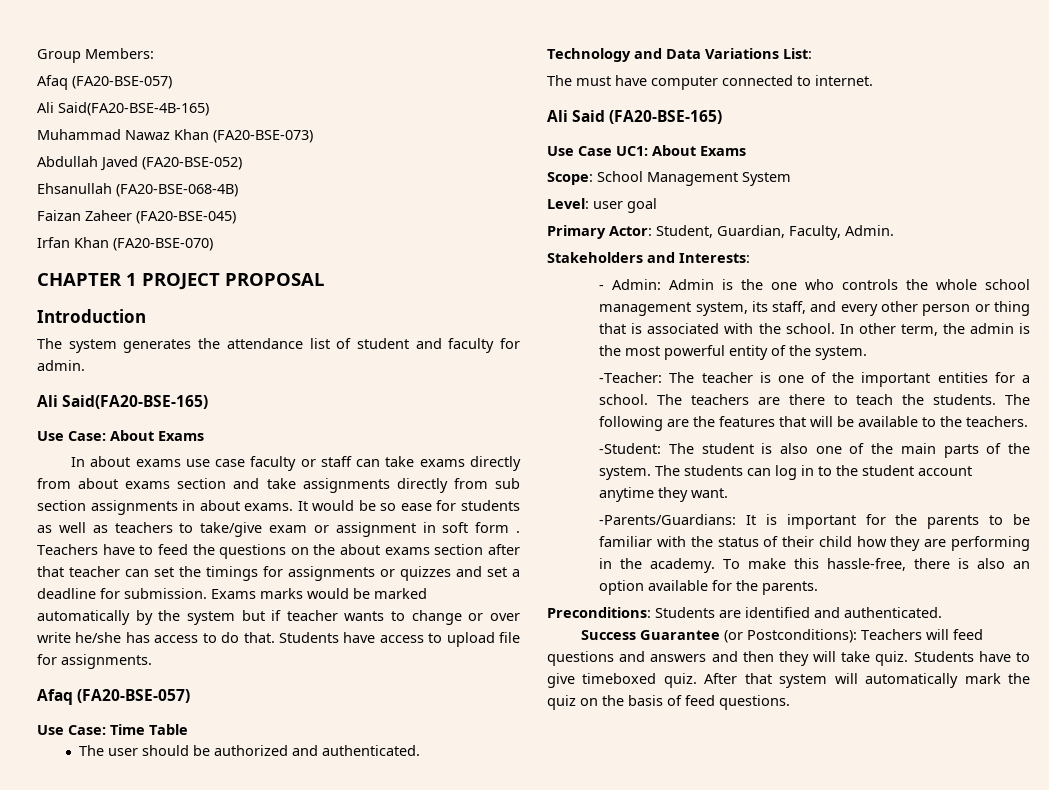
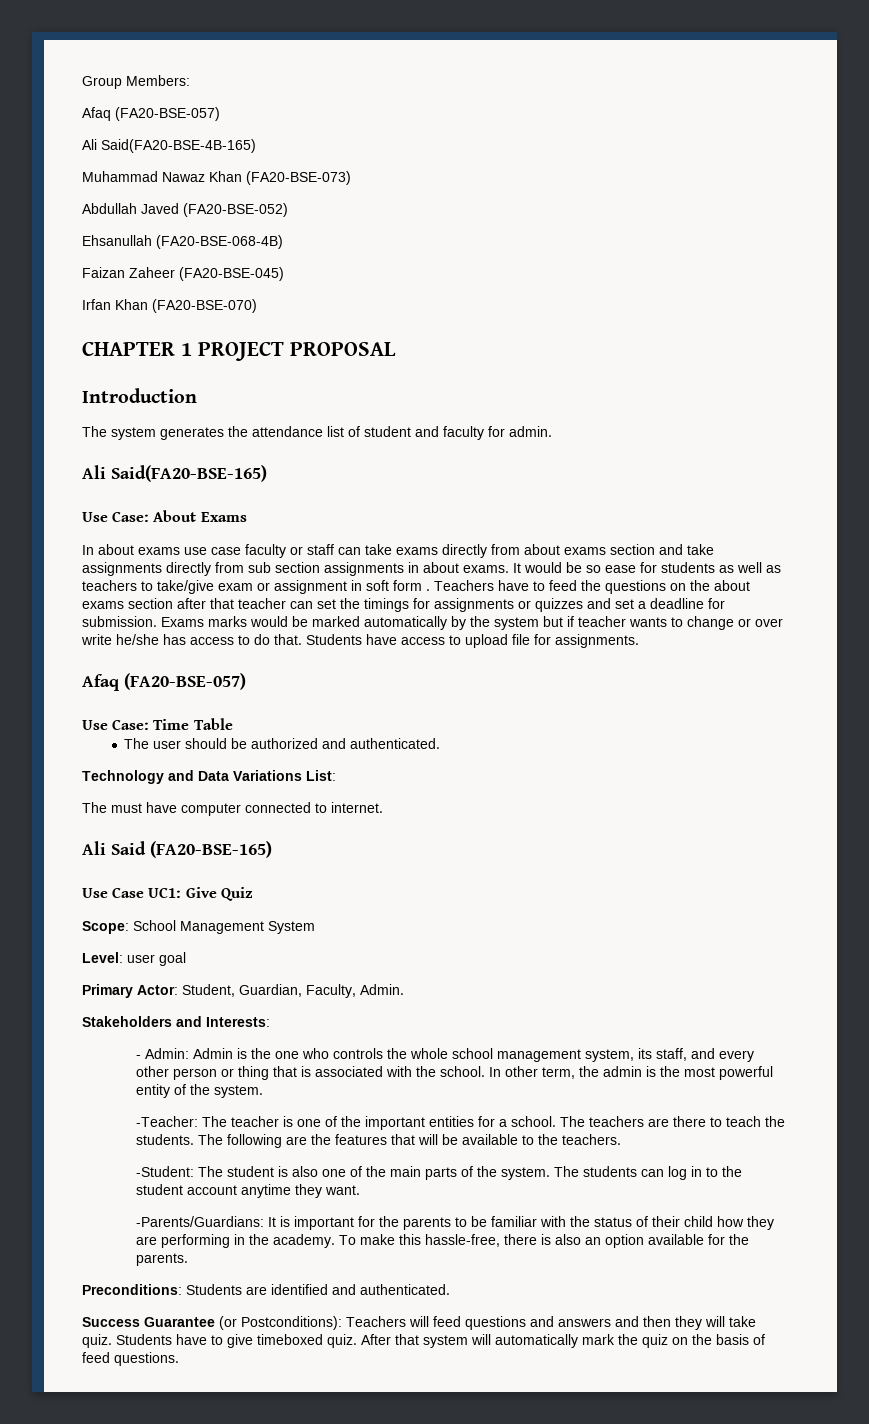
[652,145,746,156] About Exams -> [185,887,253,901] Give Quiz

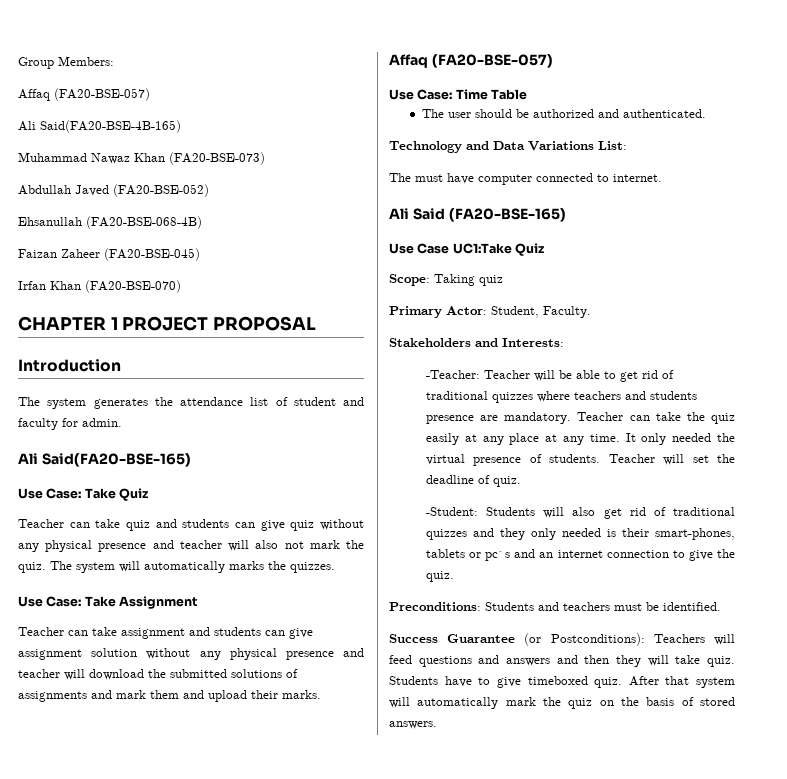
[82,107,111,121] Afaq -> [18,89,50,101] Affaq
[153,510,247,522] [82,544,714,558] [82,562,781,576] [82,580,750,594] [82,598,725,612] [82,616,783,630] [81,634,639,648] [82,674,119,691] About Exams // In about exams use case faculty or staff can take exams directly from about exams section and take assignments directly from sub section assignments in about exams. It would be so ease for students as well as teachers to take/give exam or assignment in soft form . Teachers have to feed the questions on the about exams section after that teacher can set the timings for assignments or quizzes and set a deadline for submission. Exams marks would be marked automatically by the system but if teacher wants to change or over write he/she has access to do that. Students have access to upload file for assignments. // Afaq -> [84,488,149,501] [18,519,364,531] [18,540,365,552] [18,561,335,573] [18,596,198,609] [18,627,313,639] [18,648,364,660] [18,669,298,680] [18,690,321,702] [389,54,428,68] Take Quiz // Teacher can take quiz and students can give quiz without any physical presence and teacher will also not mark the quiz. The system will automatically marks the quizzes. // Use Case: Take Assignment // Teacher can take assignment and students can give assignment solution without any physical presence and teacher will download the submitted solutions of assignments and mark them and upload their marks. // Affaq
[148,887,217,898] UC1: Give -> [452,243,512,254] UC1:Take
[133,920,315,934] [82,952,186,966] School Management System // Level: user goal -> [434,274,503,286] Taking quiz
[239,984,404,998] Guardian, Faculty, Admin. -> [543,306,591,318] Faculty.
[136,1048,755,1062] [136,1066,774,1080] [136,1084,264,1098] [136,1116,786,1130] [136,1134,622,1148] [136,1166,743,1180] [136,1184,361,1198] [136,1216,775,1230] [136,1234,750,1248] [136,1253,189,1266] [82,1284,450,1295] - Admin: Admin is the one who controls the whole school management system, its staff, and every other person or thing that is associated with the school. In other term, the admin is the most powerful entity of the system. // -Teacher: The teacher is one of the important entities for a school. The teachers are there to teach the students. The following are the features that will be available to the teachers. // -Student: The student is also one of the main parts of the system. The students can log in to the student account anytime they want. // -Parents/Guardians: It is important for the parents to be familiar with the status of their child how they are performing in the academy. To make this hassle-free, there is also an option available for the parents. // Preconditions: Students are identified and authenticated. -> [425,370,674,382] [425,391,697,403] [425,412,735,424] [425,433,735,445] [425,454,735,466] [425,475,521,487] [425,507,735,519] [425,528,735,540] [425,549,735,561] [425,571,454,582] [389,602,721,611] -Teacher: Teacher will be able to get rid of traditional quizzes where teachers and students presence are mandatory. Teacher can take the quiz easily at any place at any time. It only needed the virtual presence of students. Teacher will set the deadline of quiz. // -Student: Students will also get rid of traditional quizzes and they only needed is their smart-phones, tablets or pc`s and an internet connection to give the quiz. // Preconditions: Students and teachers must be identified.
[82,1352,179,1366] feed questions. -> [700,697,735,706] [389,721,437,729] stored answers.

